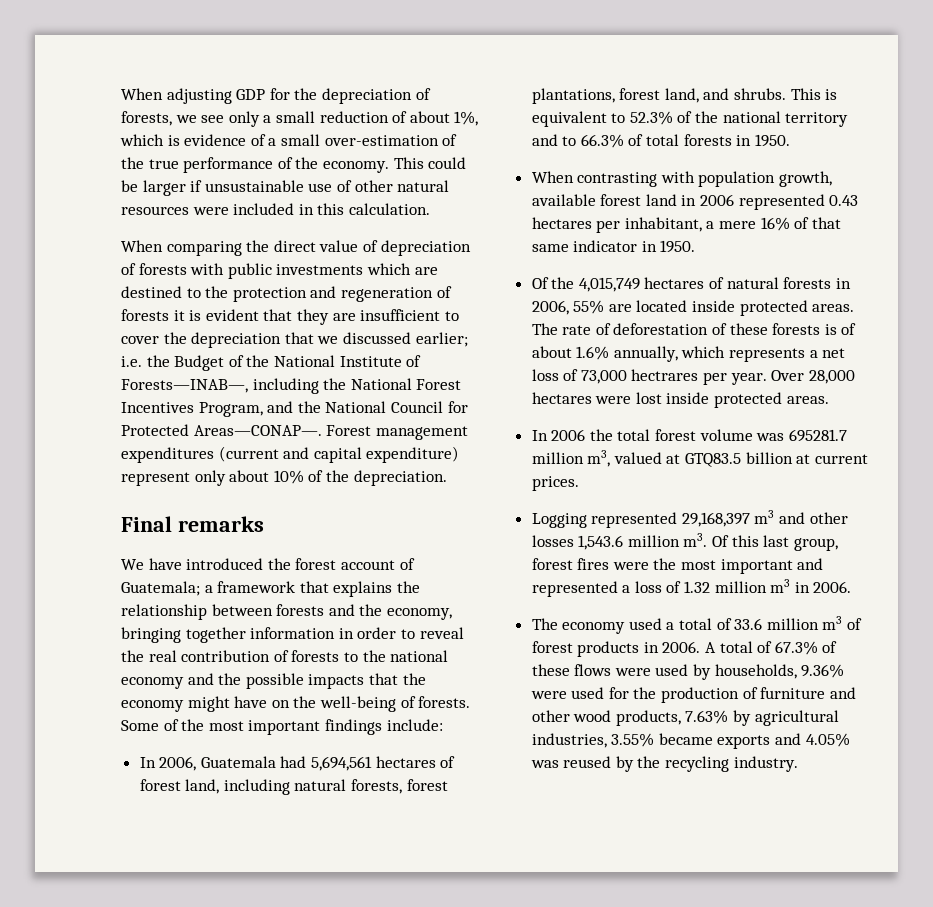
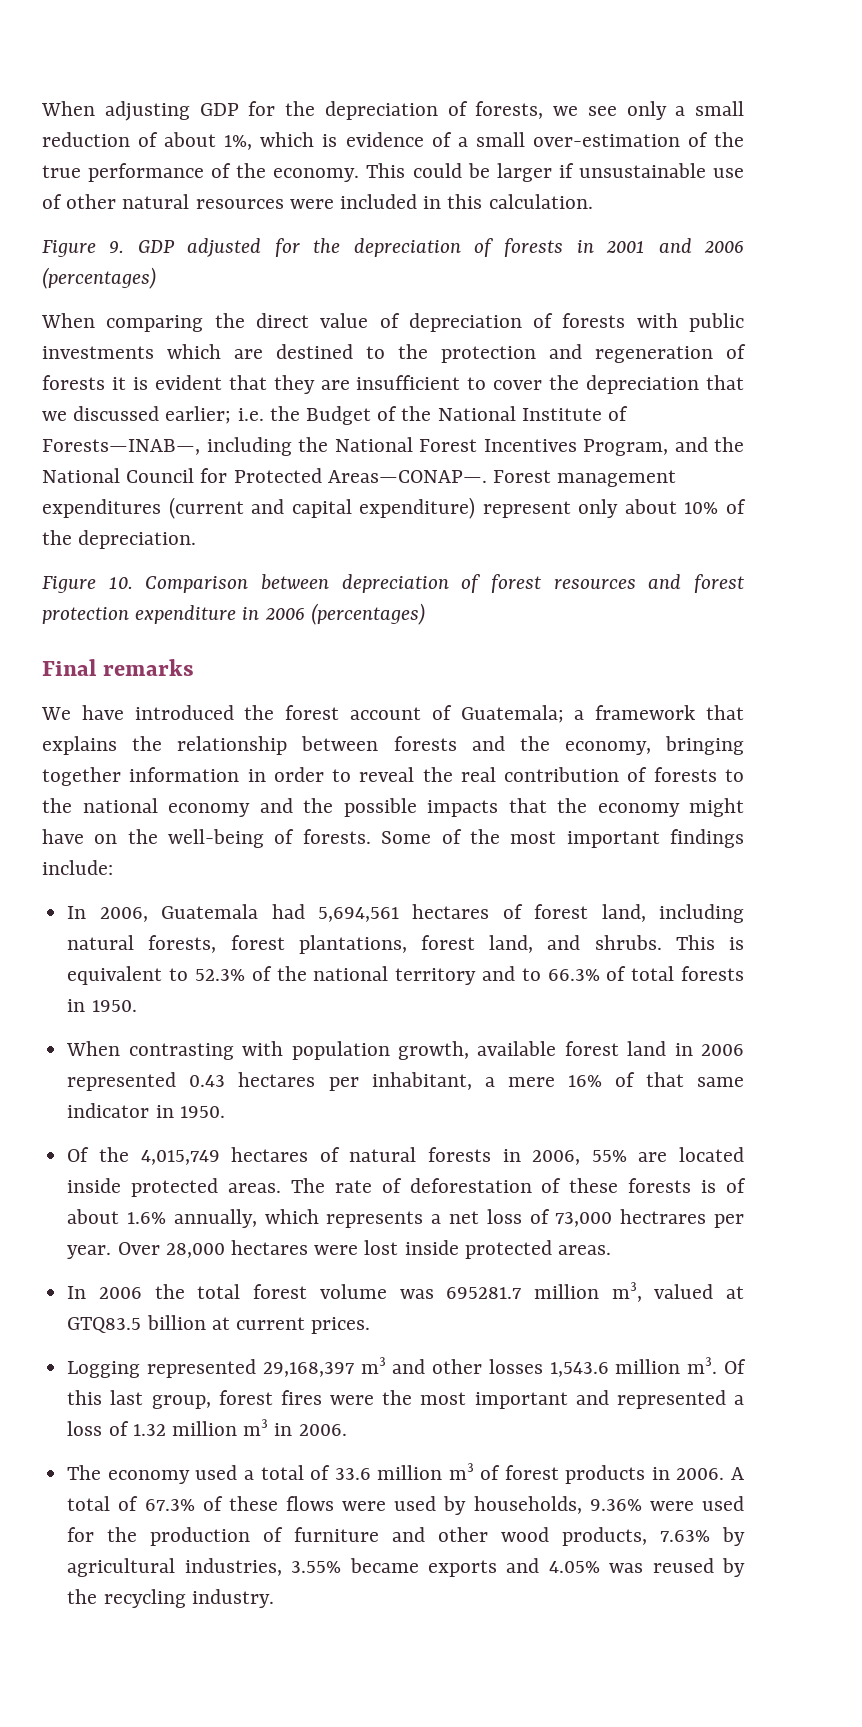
(430, 209) none -> [42,238,744,257] [42,267,156,289] // Figure 9. GDP adjusted for the depreciation of forests in 2001 and 2006 (percentages)
(447, 478) none -> [42,574,744,593] [42,603,425,625] // Figure 10. Comparison between depreciation of forest resources and forest protection expenditure in 2006 (percentages)

